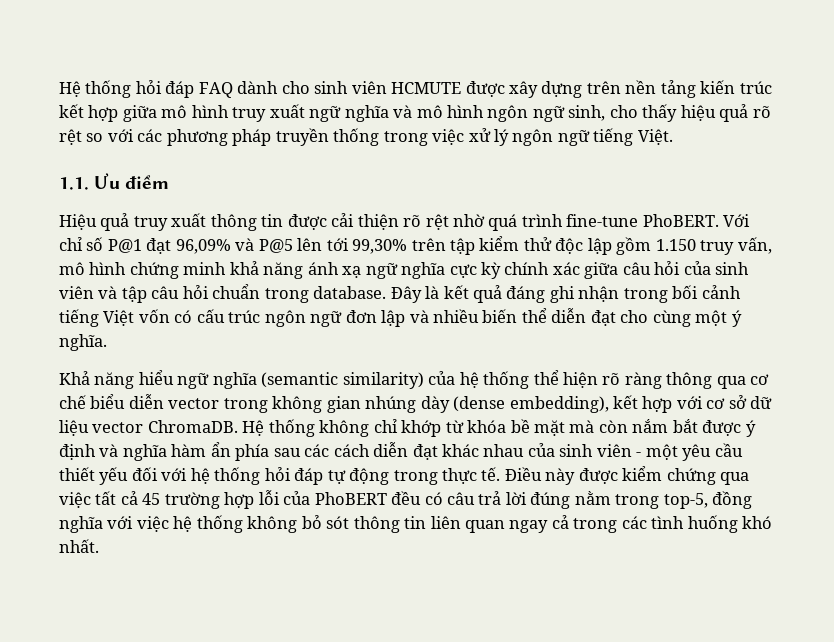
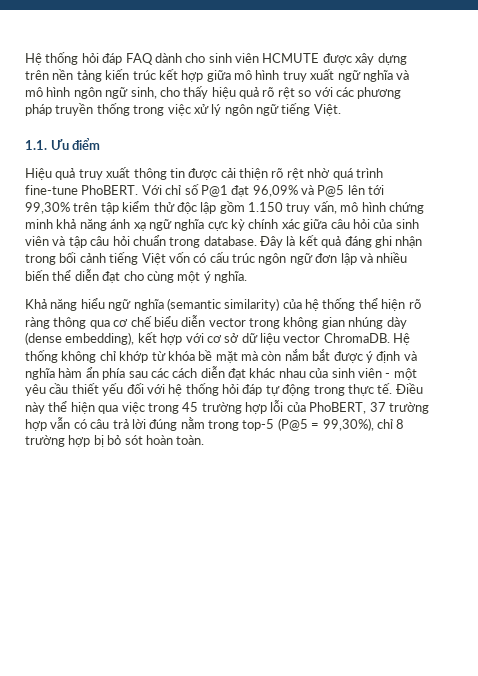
[578,466,750,485] [59,491,138,508] được kiểm chứng qua việc tất cả -> [48,401,179,414] thể hiện qua việc trong
[314,491,422,505] PhoBERT đều -> [309,402,429,414] [25,417,71,431] PhoBERT, 37 trường hợp vẫn
[663,491,753,509] [59,515,773,533] [59,539,99,553] top-5, đồng nghĩa với việc hệ thống không bỏ sót thông tin liên quan ngay cả trong các tình huống khó nhất. -> [242,418,405,431] [25,435,205,447] top-5 (P@5 = 99,30%), chỉ 8 trường hợp bị bỏ sót hoàn toàn.

